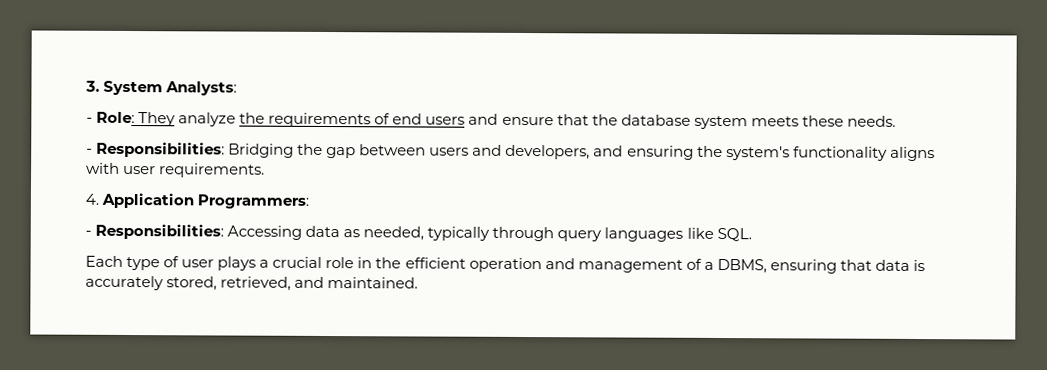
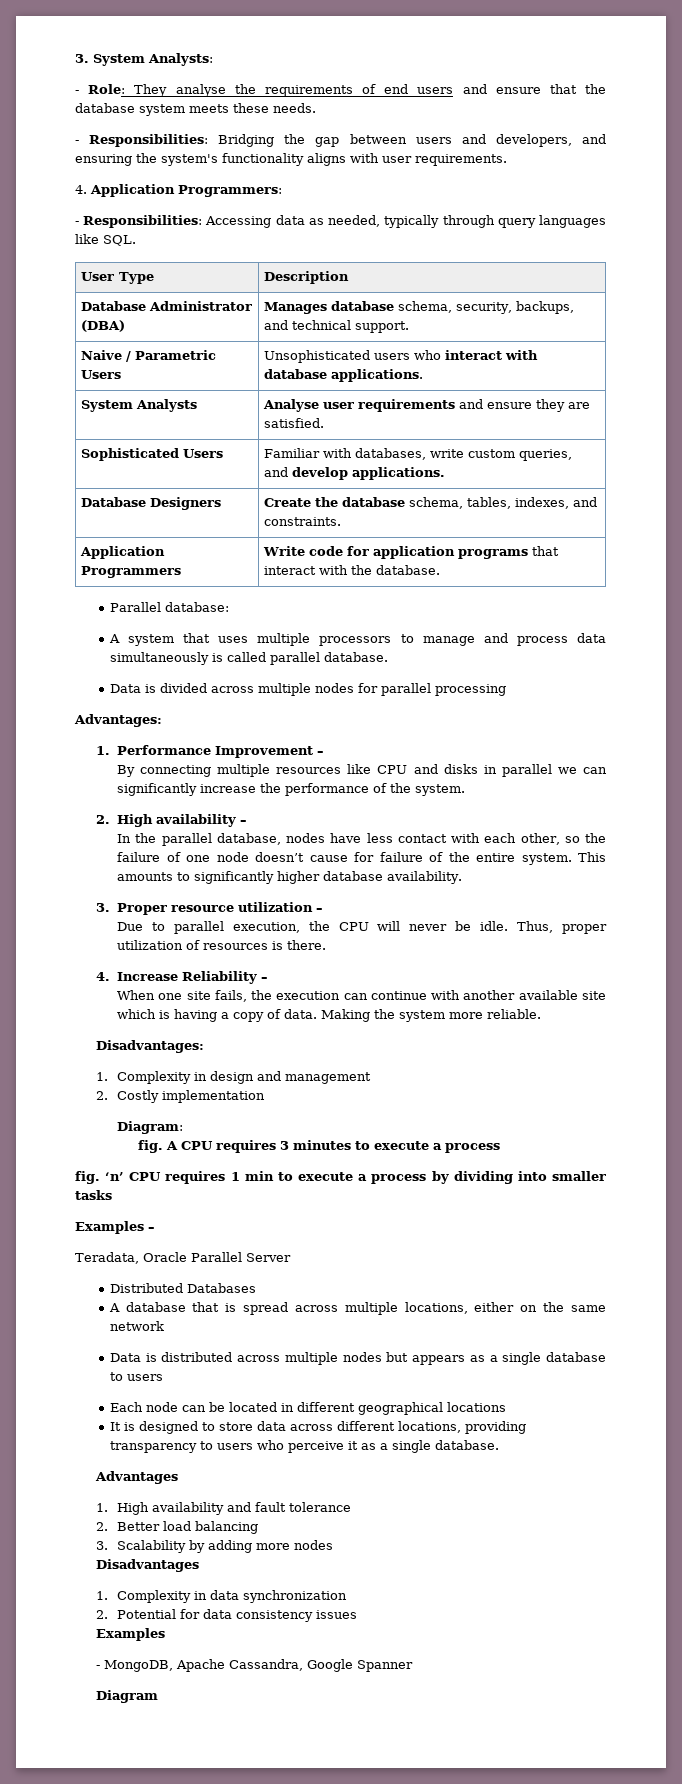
[178,112,237,127] analyze -> [175,84,226,97] analyse
[85,255,925,274] [85,275,419,291] // Each type of user plays a crucial role in the efficient operation and management of a DBMS, ensuring that data is accurately stored, retrieved, and maintained. -> [81,272,155,284] [264,271,350,284] [81,301,253,311] [81,320,126,332] [264,301,575,314] [264,320,410,333] [81,350,217,362] [81,370,122,379] [264,350,539,363] [264,369,424,382] [81,399,198,412] [263,399,591,412] [264,418,325,428] [81,448,224,461] [264,448,573,461] [264,467,446,480] [81,497,222,510] [264,497,598,509] [264,517,342,526] [80,546,166,559] [81,566,182,578] [263,546,560,559] [264,565,441,575] [109,602,229,612] [108,633,606,646] [109,652,388,665] [109,683,506,696] [74,714,162,727] [96,745,325,758] [117,764,607,777] [117,783,466,796] [96,814,248,827] [117,833,607,846] [117,852,606,865] [117,871,463,884] [96,902,324,915] [117,921,607,934] [117,940,327,950] [96,971,269,984] [117,990,606,1002] [117,1009,542,1022] [96,1040,205,1053] [96,1071,372,1084] [96,1090,266,1103] [117,1121,184,1134] [138,1140,501,1153] [75,1171,606,1184] [75,1190,112,1200] [75,1221,155,1234] [75,1252,291,1264] [109,1283,256,1293] [108,1302,606,1315] [109,1321,164,1331] [109,1352,606,1365] [109,1372,163,1381] [109,1402,506,1415] [109,1421,526,1434] [109,1440,499,1453] [95,1471,179,1484] [96,1502,352,1515] [96,1521,259,1534] [96,1540,334,1553] [96,1559,200,1572] [96,1590,348,1603] [96,1609,358,1622] [96,1628,166,1641] [96,1659,414,1672] [96,1690,159,1703] // User Type | Description // Database Administrator (DBA) | Manages database schema, security, backups, and technical support. // Naive / Parametric Users | Unsophisticated users who interact with database applications. // System Analysts | Analyse user requirements and ensure they are satisfied. // Sophisticated Users | Familiar with databases, write custom queries, and develop applications. // Database Designers | Create the database schema, tables, indexes, and constraints. // Application Programmers | Write code for application programs that interact with the database. // Parallel database: // A system that uses multiple processors to manage and process data simultaneously is called parallel database. // Data is divided across multiple nodes for parallel processing // Advantages: // 1. Performance Improvement – // By connecting multiple resources like CPU and disks in parallel we can significantly increase the performance of the system. // 2. High availability – // In the parallel database, nodes have less contact with each other, so the failure of one node doesn’t cause for failure of the entire system. This amounts to significantly higher database availability. // 3. Proper resource utilization – // Due to parallel execution, the CPU will never be idle. Thus, proper utilization of resources is there. // 4. Increase Reliability – // When one site fails, the execution can continue with another available site which is having a copy of data. Making the system more reliable. // Disadvantages: // 1. Complexity in design and management // 2. Costly implementation // Diagram: // fig. A CPU requires 3 minutes to execute a process // fig. ‘n’ CPU requires 1 min to execute a process by dividing into smaller tasks // Examples – // Teradata, Oracle Parallel Server // Distributed Databases // A database that is spread across multiple locations, either on the same network // Data is distributed across multiple nodes but appears as a single database to users // Each node can be located in different geographical locations // It is designed to store data across different locations, providing transparency to users who perceive it as a single database. // Advantages // 1. High availability and fault tolerance // 2. Better load balancing // 3. Scalability by adding more nodes // Disadvantages // 1. Complexity in data synchronization // 2. Potential for data consistency issues // Examples // - MongoDB, Apache Cassandra, Google Spanner // Diagram

